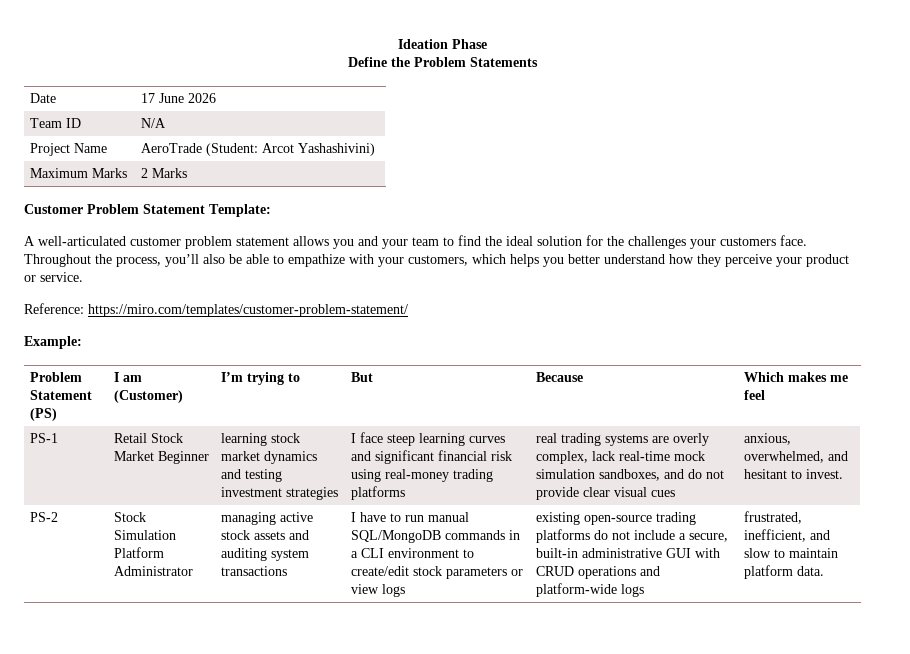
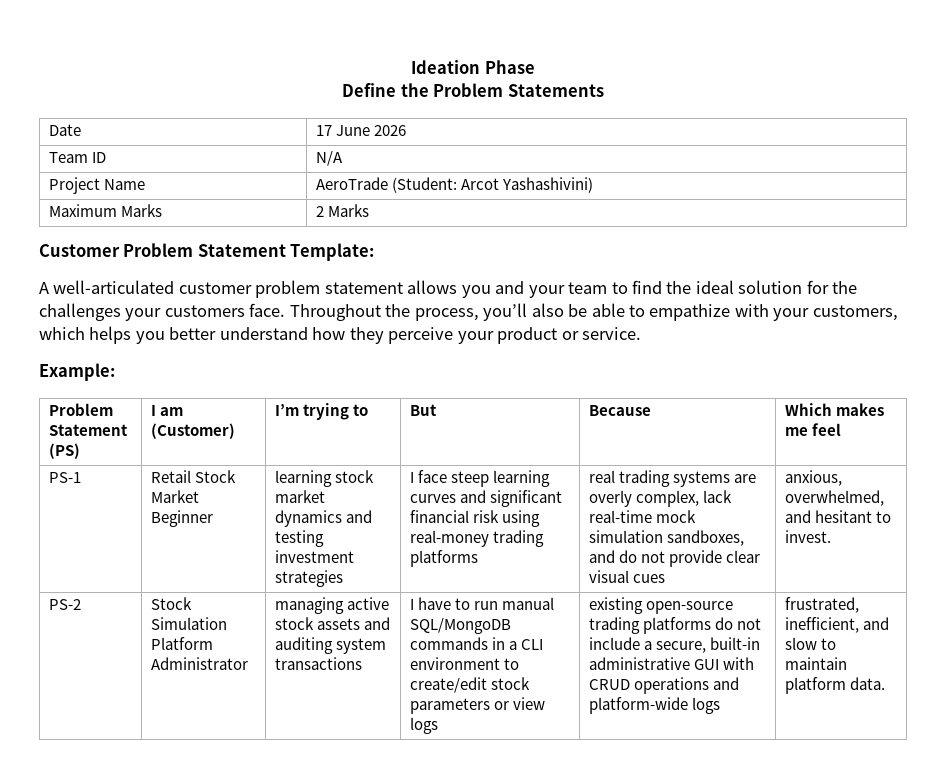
[24,303,408,317] // Reference: https://miro.com/templates/customer-problem-statement/ -> (642, 333) none

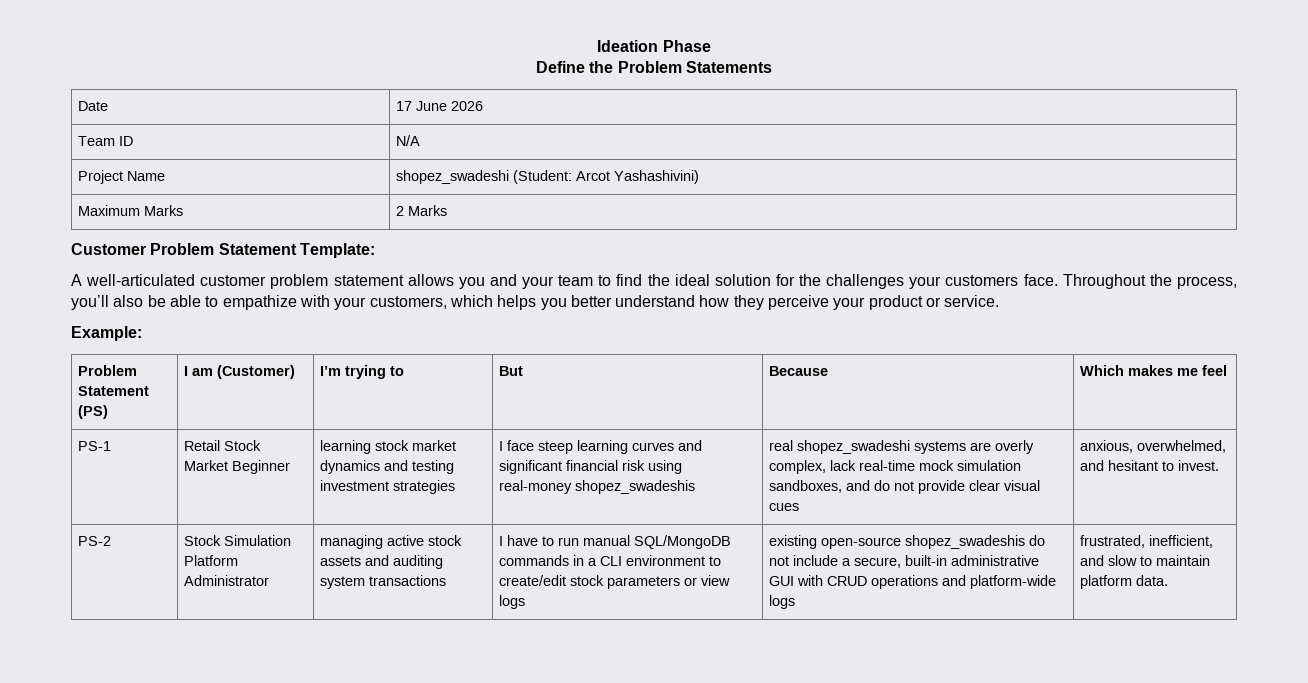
[315,177,388,190] AeroTrade -> [395,170,509,184] shopez_swadeshi
[492,530,544,547] [409,550,478,567] trading platforms -> [574,480,695,494] shopez_swadeshis
[618,470,670,487] trading -> [796,440,910,454] shopez_swadeshi
[588,617,711,634] trading platforms -> [904,535,1025,549] shopez_swadeshis

